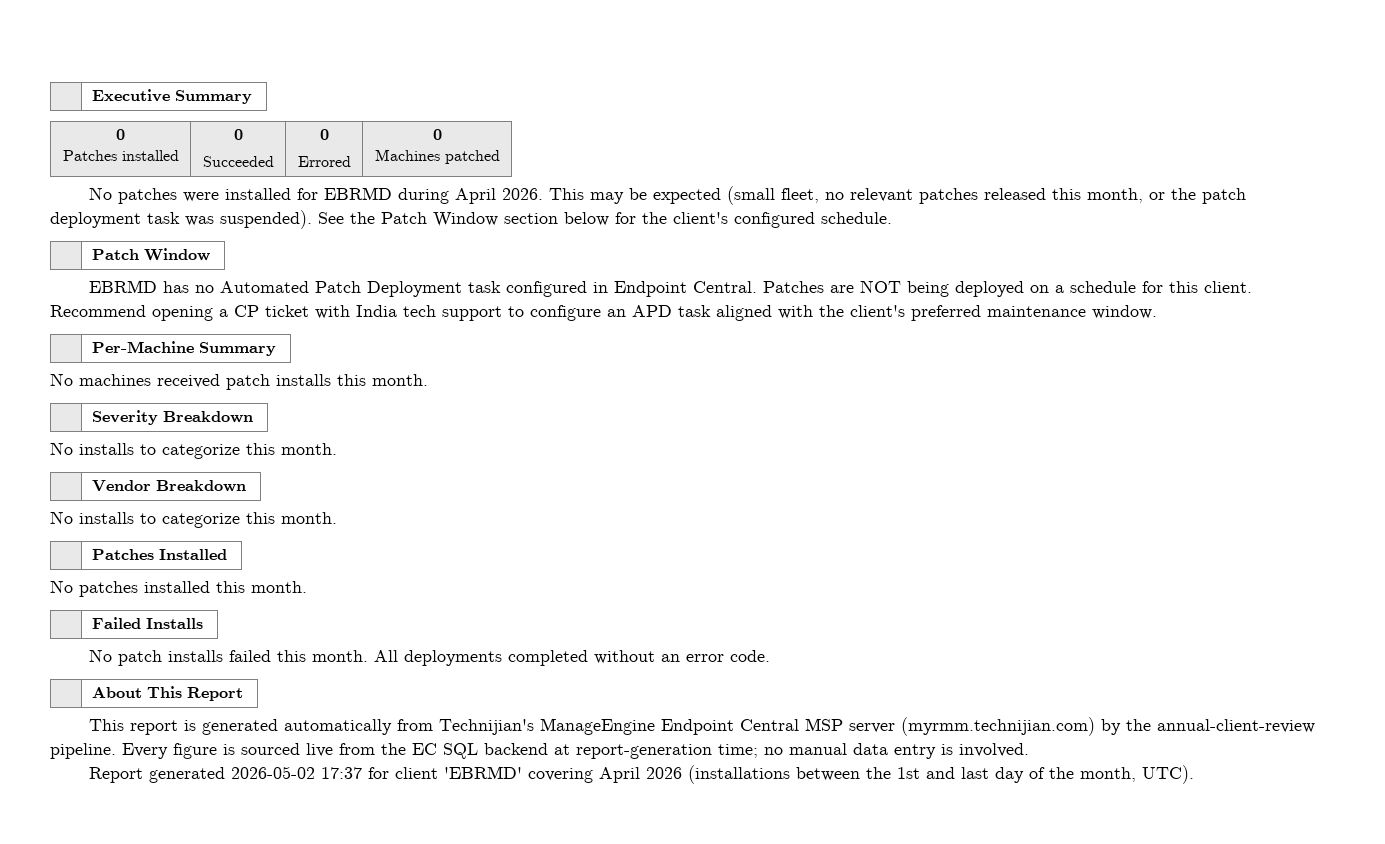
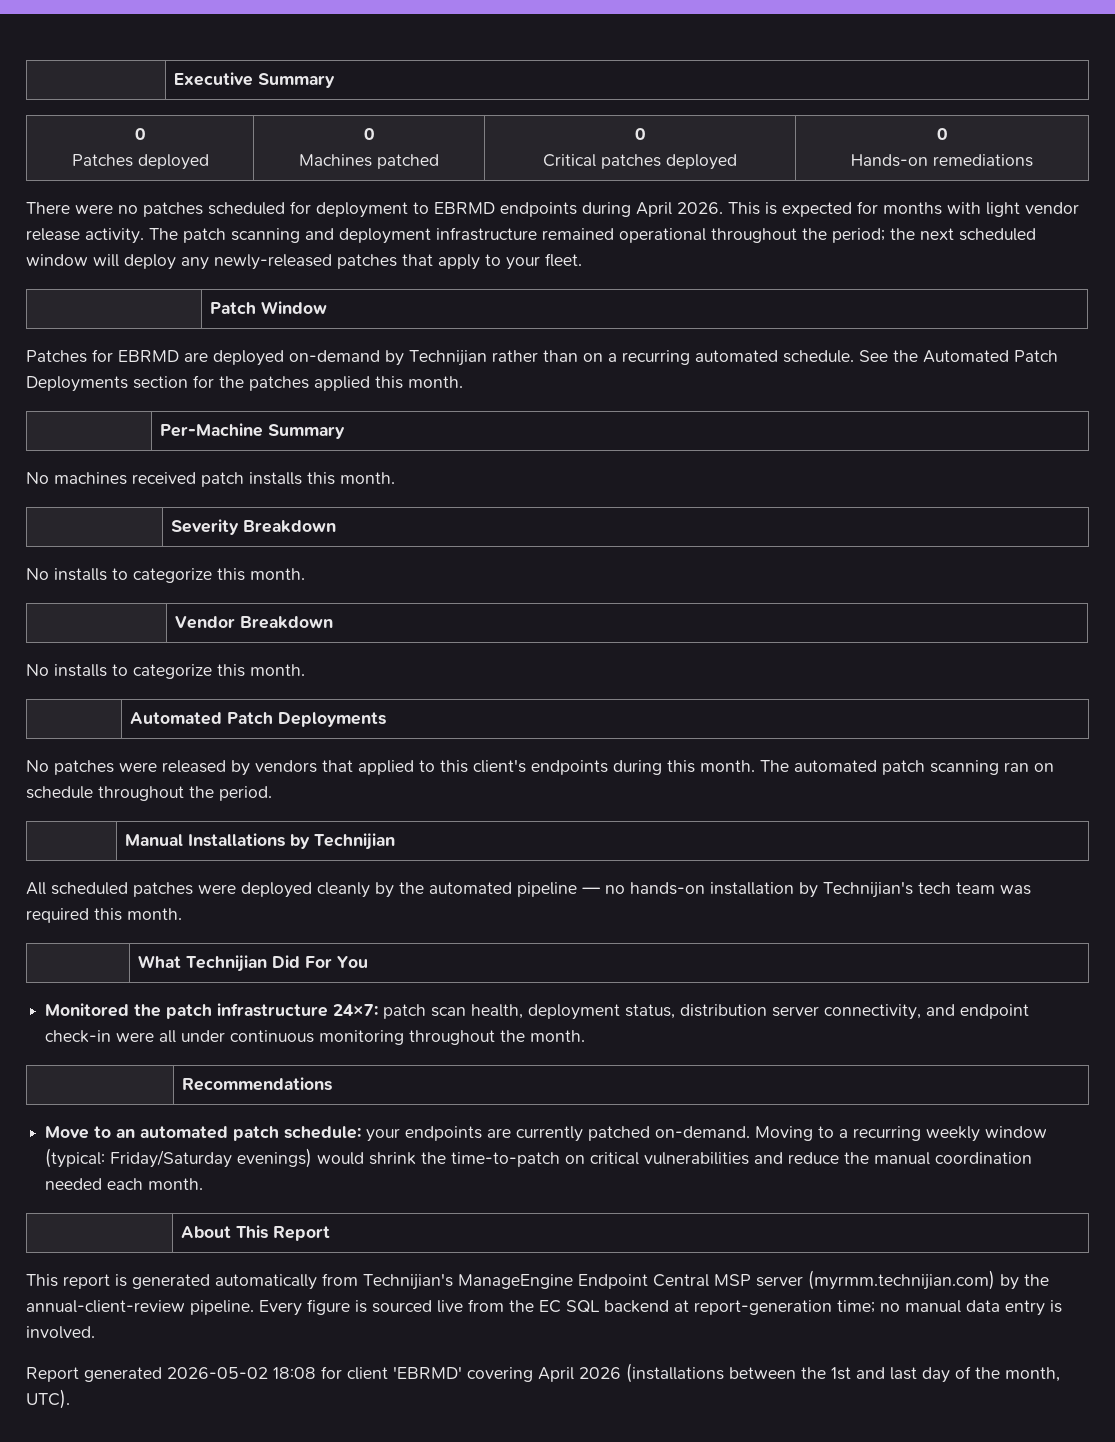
[121,150,179,161] [233,129,243,140] [202,156,274,167] [319,129,329,140] [297,156,351,167] [432,129,442,140] [374,149,500,164] [89,186,1247,205] [50,210,892,229] [92,248,211,261] [89,280,1253,297] [50,305,1157,321] installed | 0 // Succeeded | 0 // Errored | 0 // Machines patched // No patches were installed for EBRMD during April 2026. This may be expected (small fleet, no relevant patches released this month, or the patch deployment task was suspended). See the Patch Window section below for the client's configured schedule. // | Patch Window // EBRMD has no Automated Patch Deployment task configured in Endpoint Central. Patches are NOT being deployed on a schedule for this client. Recommend opening a CP ticket with India tech support to configure an APD task aligned with the client's preferred maintenance window. -> [137,154,209,170] [363,128,375,140] [299,154,439,169] [634,128,646,140] [543,154,737,170] [936,128,948,140] [851,154,1033,167] [26,201,1079,218] [26,227,1036,244] [26,253,582,270] [210,301,328,314] [26,349,1058,366] [26,375,463,392] deployed | 0 // Machines patched | 0 // Critical patches deployed | 0 // Hands-on remediations // There were no patches scheduled for deployment to EBRMD endpoints during April 2026. This is expected for months with light vendor release activity. The patch scanning and deployment infrastructure remained operational throughout the period; the next scheduled window will deploy any newly-released patches that apply to your fleet. // | Patch Window // Patches for EBRMD are deployed on-demand by Technijian rather than on a recurring automated schedule. See the Automated Patch Deployments section for the patches applied this month.
[92,549,228,560] [50,580,307,597] [92,617,204,629] [89,649,771,666] Patches Installed // No patches installed this month. // | Failed Installs // No patch installs failed this month. All deployments completed without an error code. -> [130,712,387,727] [26,759,1054,776] [26,786,272,801] [125,833,396,850] [26,881,1031,898] [26,908,182,923] [138,955,369,972] [45,1003,1030,1020] [45,1030,586,1045] [182,1077,333,1091] [45,1126,1048,1142] [45,1148,1033,1168] [45,1178,204,1190] Automated Patch Deployments // No patches were released by vendors that applied to this client's endpoints during this month. The automated patch scanning ran on schedule throughout the period. // | Manual Installations by Technijian // All scheduled patches were deployed cleanly by the automated pipeline — no hands-on installation by Technijian's tech team was required this month. // | What Technijian Did For You // Monitored the patch infrastructure 24×7: patch scan health, deployment status, distribution server connectivity, and endpoint check-in were all under continuous monitoring throughout the month. // | Recommendations // Move to an automated patch schedule: your endpoints are currently patched on-demand. Moving to a recurring weekly window (typical: Friday/Saturday evenings) would shrink the time-to-patch on critical vulnerabilities and reduce the manual coordination needed each month.
[321,767,363,779] 17:37 -> [273,1367,316,1379] 18:08

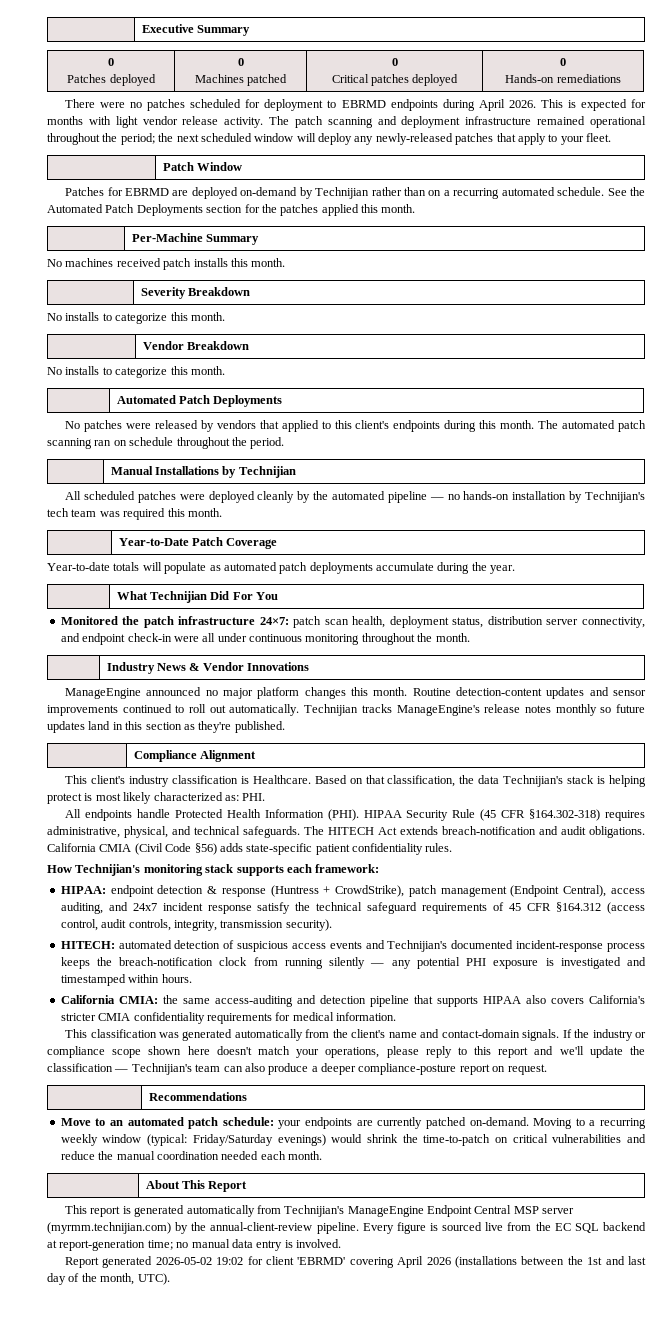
(182, 914) none -> [118,537,278,549] [47,562,516,574] // | Year-to-Date Patch Coverage // Year-to-date totals will populate as automated patch deployments accumulate during the year.
(586, 1036) none -> [106,662,310,674] [65,687,647,699] [47,704,645,716] [47,721,285,733] [133,750,256,762] [65,775,646,787] [47,792,266,804] [65,809,645,821] [47,826,645,838] [47,843,453,855] [47,864,380,876] [60,885,645,897] [60,902,645,914] [60,919,332,931] [60,940,645,952] [60,957,646,969] [60,974,192,986] [60,995,645,1007] [60,1012,396,1024] [65,1029,646,1041] [47,1046,645,1058] [47,1063,547,1075] // | Industry News & Vendor Innovations // ManageEngine announced no major platform changes this month. Routine detection-content updates and sensor improvements continued to roll out automatically. Technijian tracks ManageEngine's release notes monthly so future updates land in this section as they're published. // | Compliance Alignment // This client's industry classification is Healthcare. Based on that classification, the data Technijian's stack is helping protect is most likely characterized as: PHI. // All endpoints handle Protected Health Information (PHI). HIPAA Security Rule (45 CFR §164.302-318) requires administrative, physical, and technical safeguards. The HITECH Act extends breach-notification and audit obligations. California CMIA (Civil Code §56) adds state-specific patient confidentiality rules. // How Technijian's monitoring stack supports each framework: // HIPAA: endpoint detection & response (Huntress + CrowdStrike), patch management (Endpoint Central), access auditing, and 24x7 incident response satisfy the technical safeguard requirements of 45 CFR §164.312 (access control, audit controls, integrity, transmission security). // HITECH: automated detection of suspicious access events and Technijian's documented incident-response process keeps the breach-notification clock from running silently — any potential PHI exposure is investigated and timestamped within hours. // California CMIA: the same access-auditing and detection pipeline that supports HIPAA also covers California's stricter CMIA confidentiality requirements for medical information. // This classification was generated automatically from the client's name and contact-domain signals. If the industry or compliance scope shown here doesn't match your operations, please reply to this report and we'll update the classification — Technijian's team can also produce a deeper compliance-posture report on request.
[273,1367,316,1379] 18:08 -> [216,1257,244,1265] 19:02

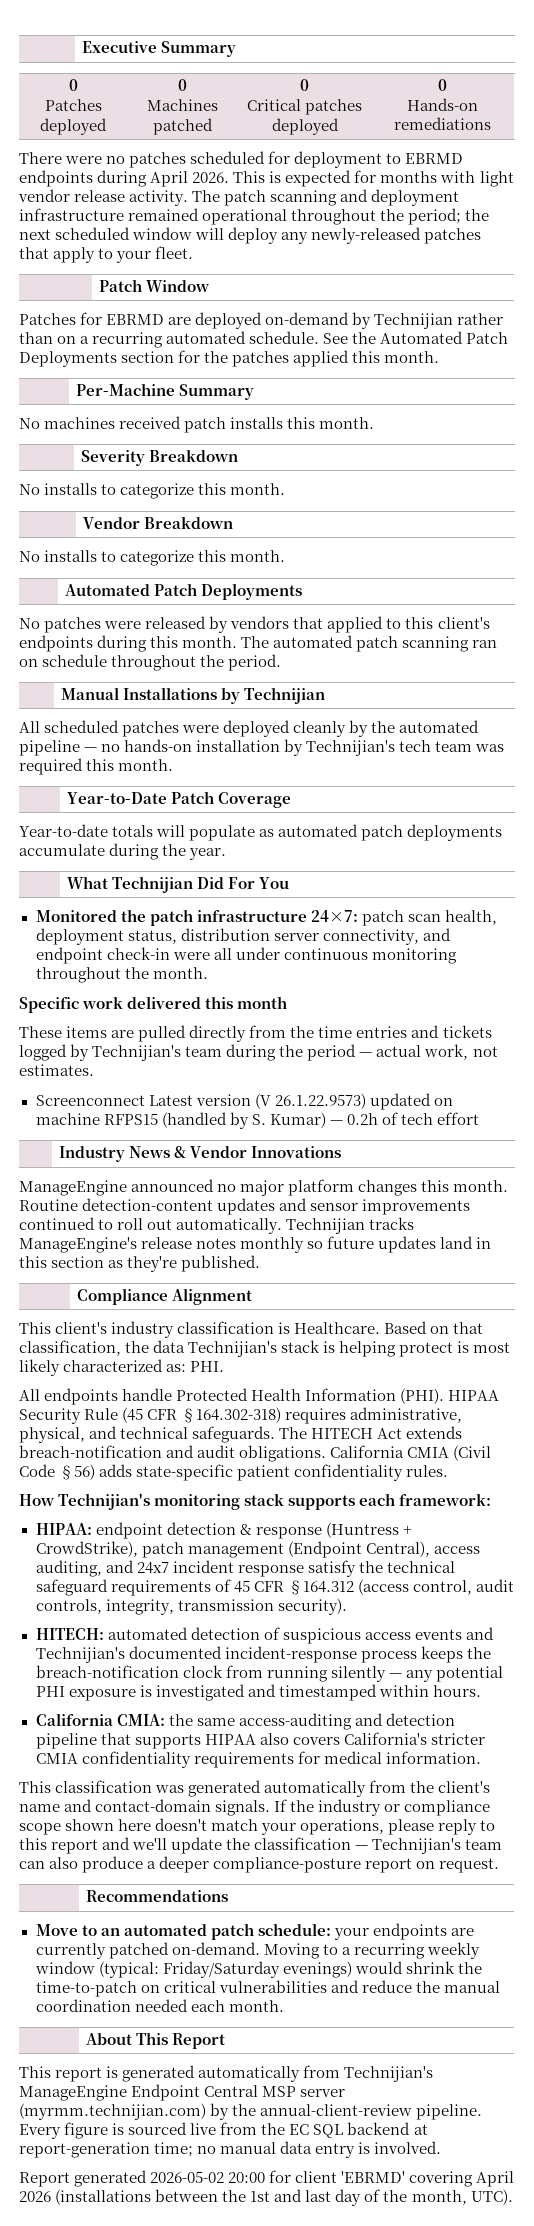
(470, 637) none -> [19,996,288,1013] [19,1025,492,1042] [19,1044,498,1061] [19,1064,94,1076] [35,1093,453,1110] [35,1112,480,1129] // Specific work delivered this month // These items are pulled directly from the time entries and tickets logged by Technijian's team during the period — actual work, not estimates. // Screenconnect Latest version (V 26.1.22.9573) updated on machine RFPS15 (handled by S. Kumar) — 0.2h of tech effort
[216,1257,244,1265] 19:02 -> [228,2172,266,2183] 20:00

